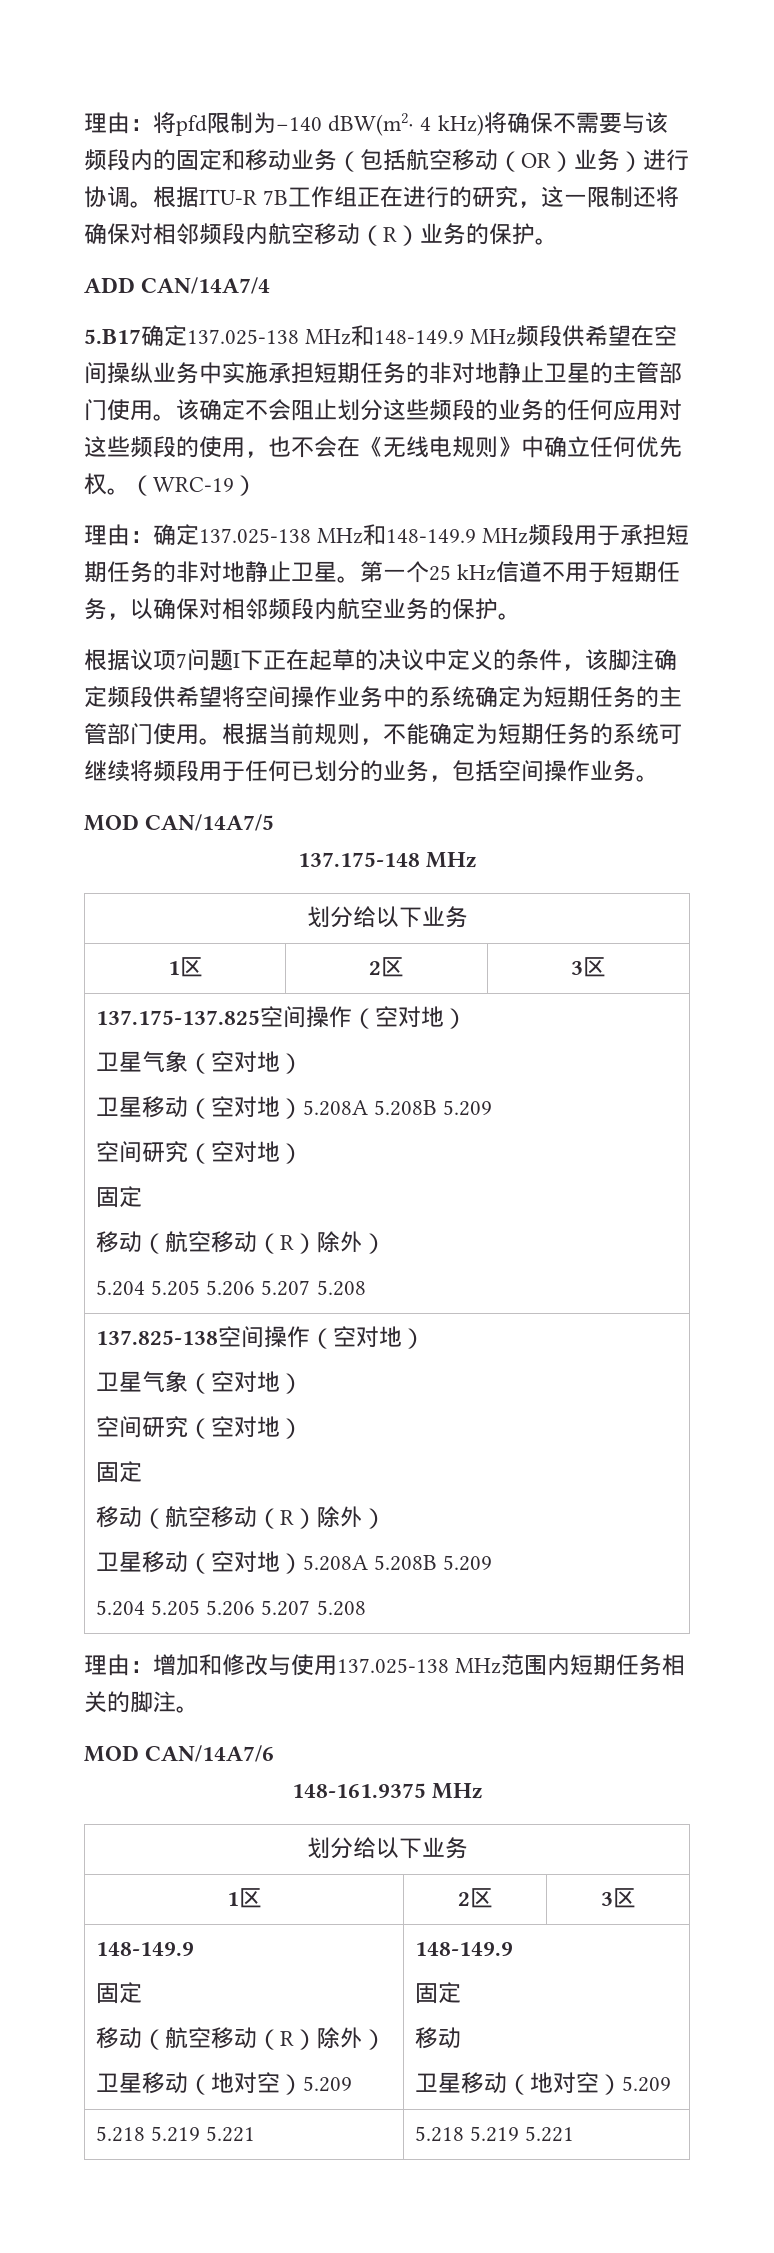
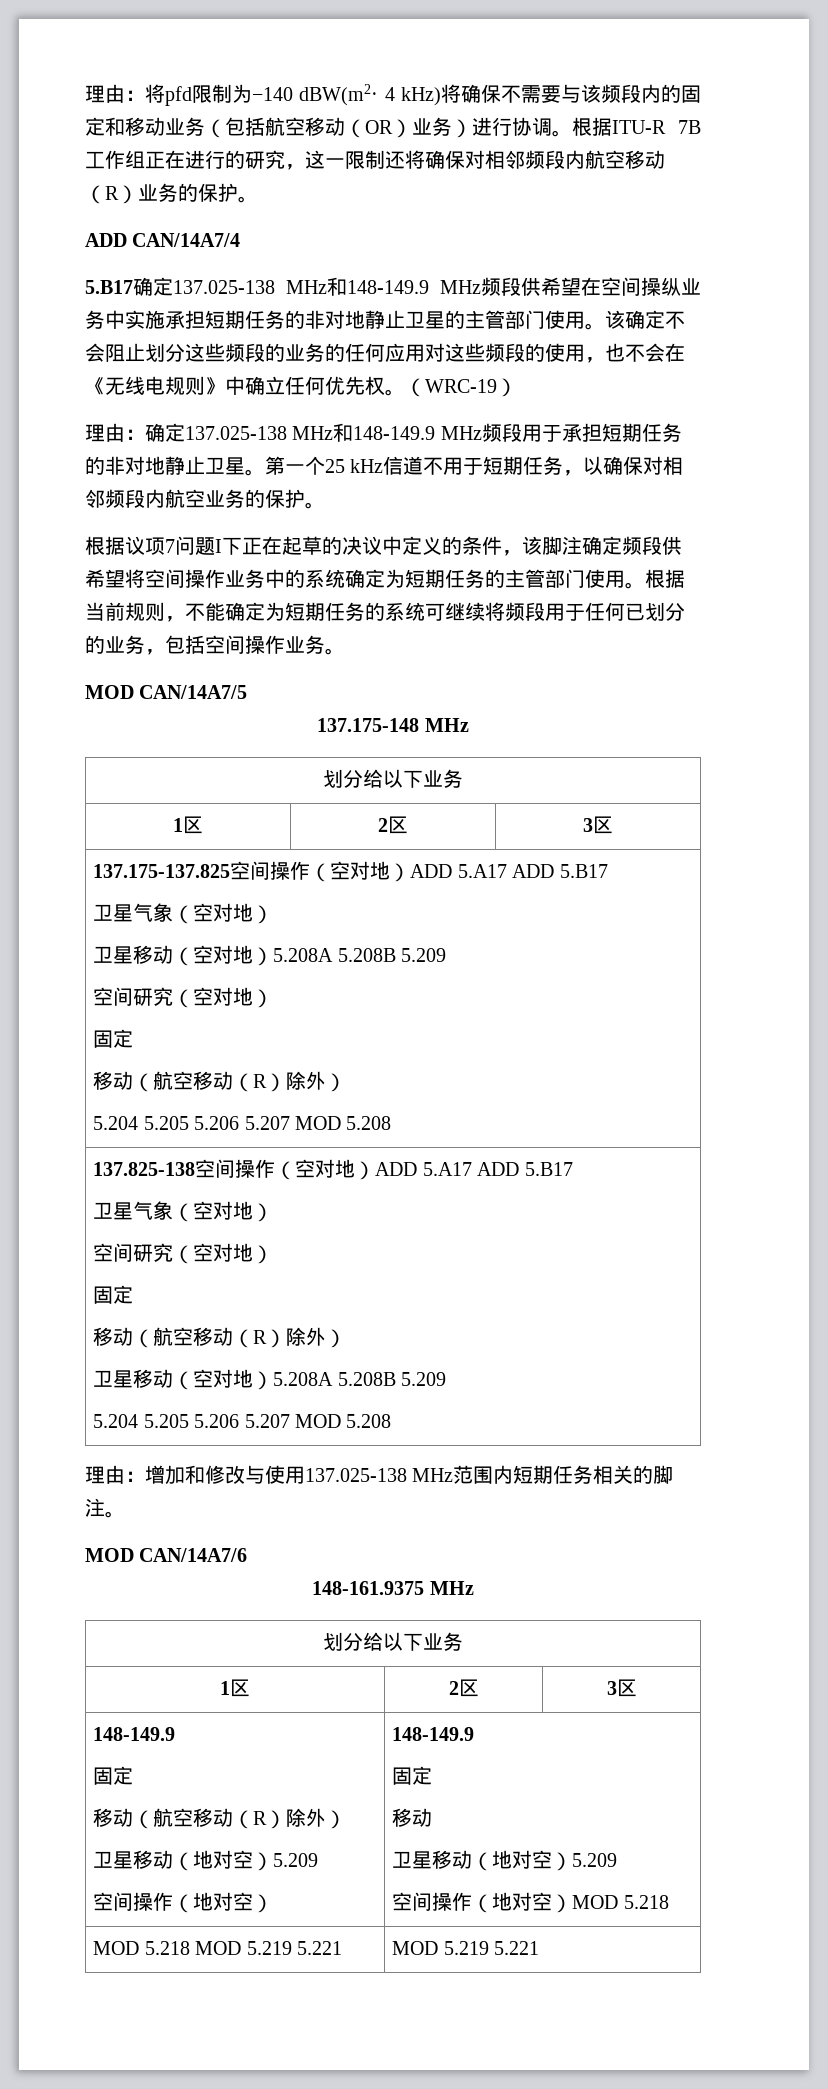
(467, 1018) none -> [410,864,608,878] ADD 5.A17 ADD 5.B17
(311, 1288) none -> [295,1116,342,1130] MOD
(425, 1338) none -> [375,1162,573,1176] ADD 5.A17 ADD 5.B17
(311, 1608) none -> [295,1414,342,1428] MOD
(352, 2084) none -> [93,1892,274,1913] // 空间操作（地对空）
[95,2126,145,2142] // 5.218 -> [392,1892,669,1913] [93,1941,242,1955] // 空间操作（地对空）MOD 5.218 // MOD 5.218 MOD
[414,2126,464,2142] 5.218 -> [392,1941,439,1955] MOD

